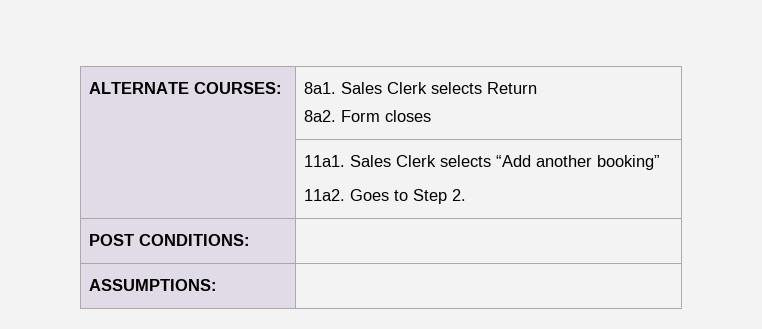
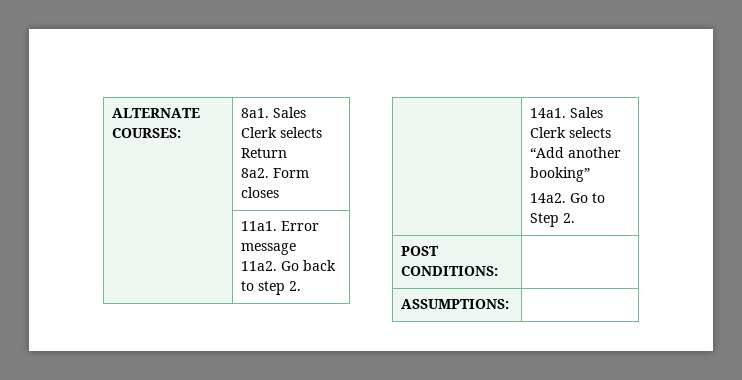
(345, 161) none -> [280,221,319,231] [240,243,296,255] [240,260,336,271] [240,281,301,295] [529,108,566,118] Error message // 11a2. Go back to step 2. // | 14a1.
[303,189,389,201] 11a2. Goes -> [529,193,588,203] 14a2. Go

